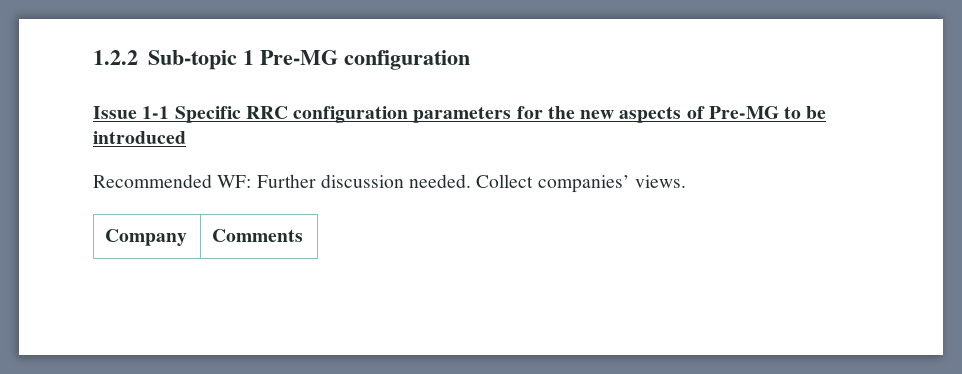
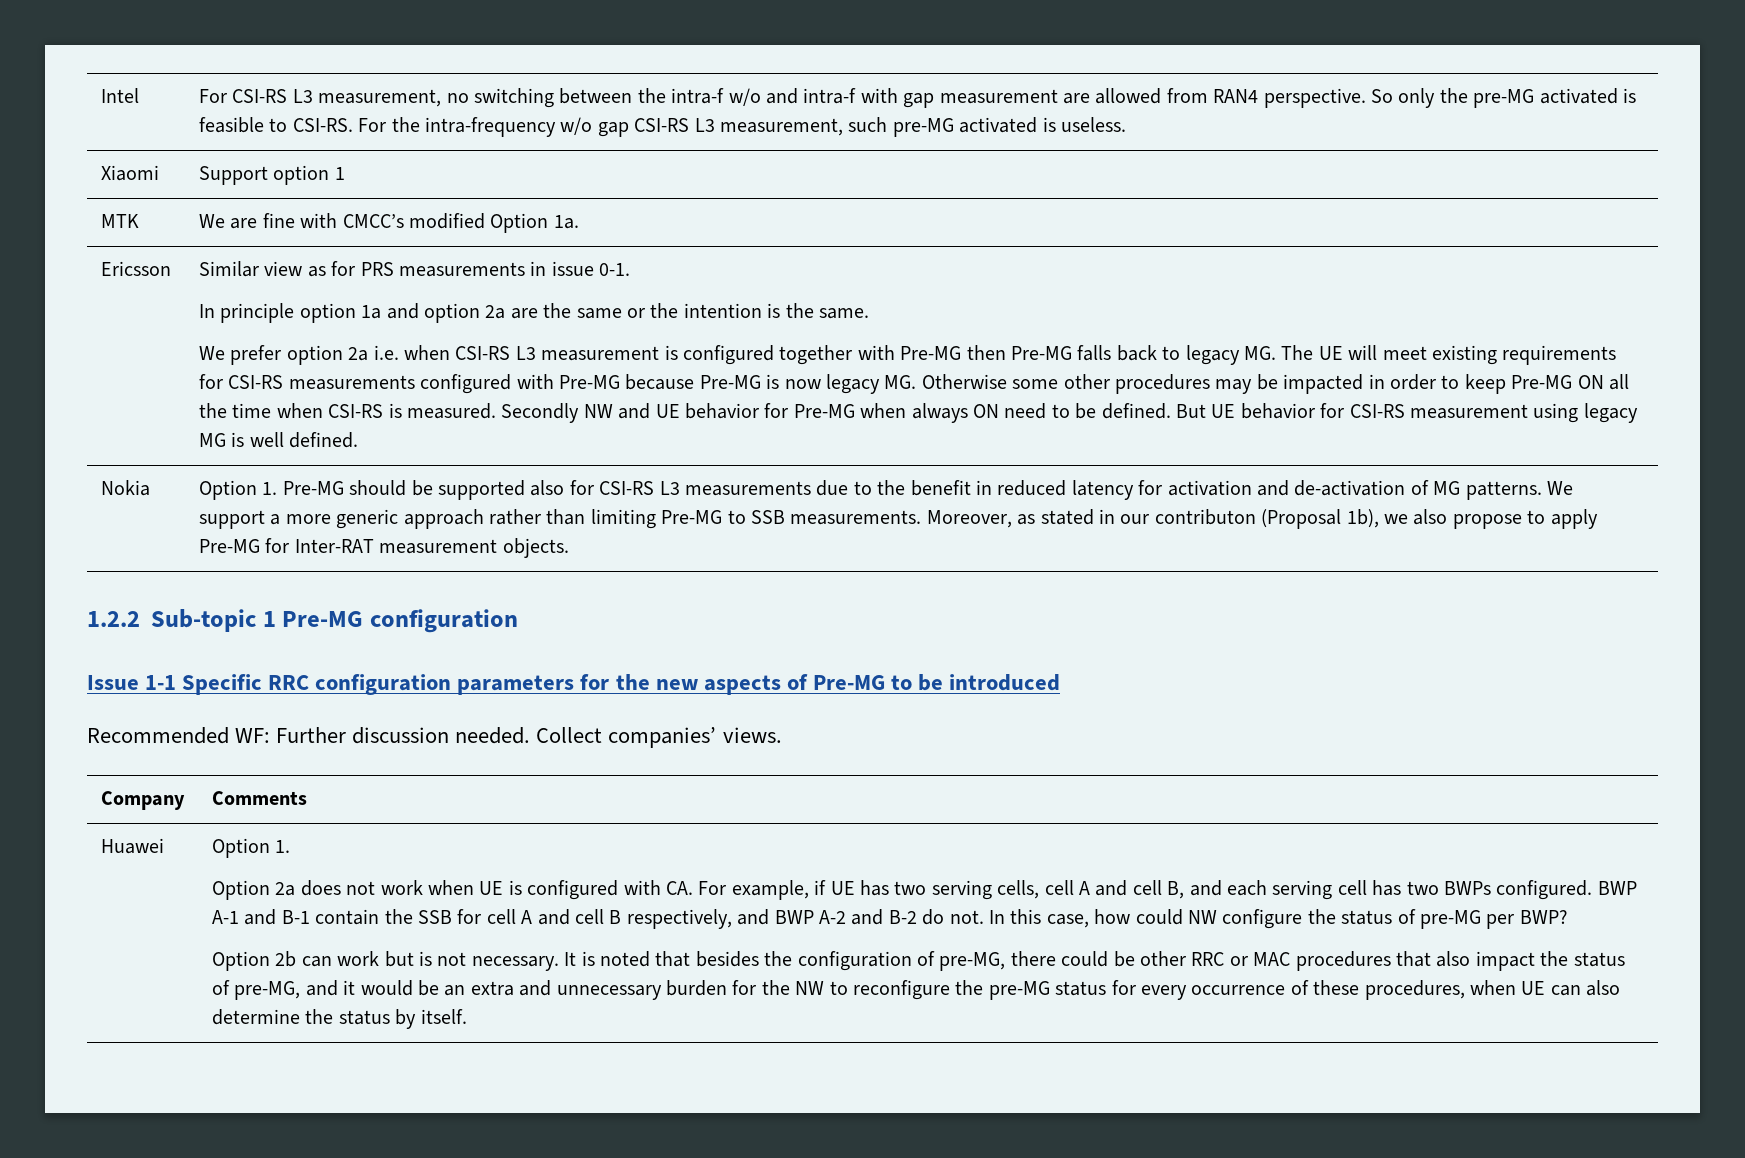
(93, 57) none -> [100,88,139,103] [198,88,1636,108] [198,117,1126,137] [100,165,159,181] [198,165,345,185] [100,214,139,228] [198,213,579,233] [100,261,171,276] [198,261,631,277] [198,303,869,323] [198,345,1617,365] [198,374,1629,394] [198,403,1638,423] [198,432,359,448] [100,480,150,496] [198,480,1573,500] [198,509,1598,529] [198,538,569,558] Intel | For CSI-RS L3 measurement, no switching between the intra-f w/o and intra-f with gap measurement are allowed from RAN4 perspective. So only the pre-MG activated is feasible to CSI-RS. For the intra-frequency w/o gap CSI-RS L3 measurement, such pre-MG activated is useless. // Xiaomi | Support option 1 // MTK | We are fine with CMCC’s modified Option 1a. // Ericsson | Similar view as for PRS measurements in issue 0-1. // In principle option 1a and option 2a are the same or the intention is the same. // We prefer option 2a i.e. when CSI-RS L3 measurement is configured together with Pre-MG then Pre-MG falls back to legacy MG. The UE will meet existing requirements for CSI-RS measurements configured with Pre-MG because Pre-MG is now legacy MG. Otherwise some other procedures may be impacted in order to keep Pre-MG ON all the time when CSI-RS is measured. Secondly NW and UE behavior for Pre-MG when always ON need to be defined. But UE behavior for CSI-RS measurement using legacy MG is well defined. // Nokia | Option 1. Pre-MG should be supported also for CSI-RS L3 measurements due to the benefit in reduced latency for activation and de-activation of MG patterns. We support a more generic approach rather than limiting Pre-MG to SSB measurements. Moreover, as stated in our contributon (Proposal 1b), we also propose to apply Pre-MG for Inter-RAT measurement objects. //
(304, 235) none -> [100,838,164,854] [211,838,291,858] [211,880,1637,900] [211,909,1568,929] [211,951,1625,971] [211,980,1621,1000] [211,1009,467,1029] // Huawei | Option 1. // Option 2a does not work when UE is configured with CA. For example, if UE has two serving cells, cell A and cell B, and each serving cell has two BWPs configured. BWP A-1 and B-1 contain the SSB for cell A and cell B respectively, and BWP A-2 and B-2 do not. In this case, how could NW configure the status of pre-MG per BWP? // Option 2b can work but is not necessary. It is noted that besides the configuration of pre-MG, there could be other RRC or MAC procedures that also impact the status of pre-MG, and it would be an extra and unnecessary burden for the NW to reconfigure the pre-MG status for every occurrence of these procedures, when UE can also determine the status by itself.

